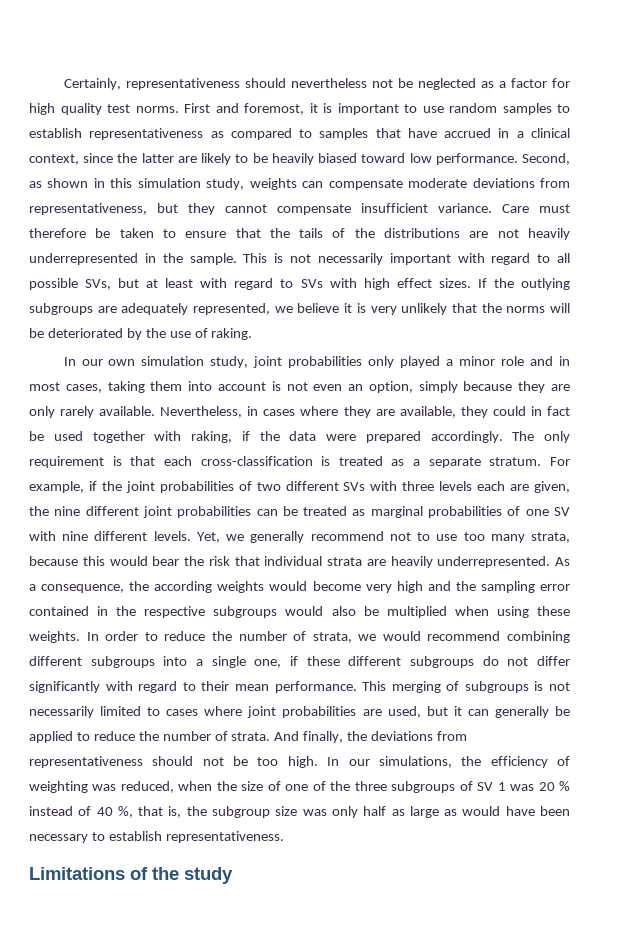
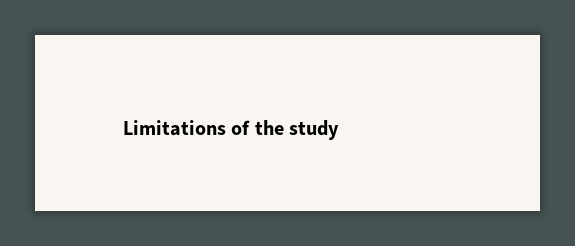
[63,78,570,90] [29,103,570,115] [29,128,570,140] [29,153,570,165] [29,178,570,190] [29,203,570,215] [29,228,571,240] [29,253,570,265] [29,278,570,290] [29,303,570,315] [29,328,253,340] [63,356,571,368] [29,381,570,393] [29,406,571,418] [29,431,570,443] [29,456,570,468] [29,481,571,493] [29,506,571,518] [29,531,570,543] [29,556,570,568] [29,581,570,593] [29,606,570,618] [29,631,570,643] [29,656,570,668] [29,681,570,693] [29,706,571,718] [29,731,468,743] [29,756,571,768] [29,781,571,793] [29,806,571,818] [29,831,284,843] Certainly, representativeness should nevertheless not be neglected as a factor for high quality test norms. First and foremost, it is important to use random samples to establish representativeness as compared to samples that have accrued in a clinical context, since the latter are likely to be heavily biased toward low performance. Second, as shown in this simulation study, weights can compensate moderate deviations from representativeness, but they cannot compensate insufficient variance. Care must therefore be taken to ensure that the tails of the distributions are not heavily underrepresented in the sample. This is not necessarily important with regard to all possible SVs, but at least with regard to SVs with high effect sizes. If the outlying subgroups are adequately represented, we believe it is very unlikely that the norms will be deteriorated by the use of raking. // In our own simulation study, joint probabilities only played a minor role and in most cases, taking them into account is not even an option, simply because they are only rarely available. Nevertheless, in cases where they are available, they could in fact be used together with raking, if the data were prepared accordingly. The only requirement is that each cross-classification is treated as a separate stratum. For example, if the joint probabilities of two different SVs with three levels each are given, the nine different joint probabilities can be treated as marginal probabilities of one SV with nine different levels. Yet, we generally recommend not to use too many strata, because this would bear the risk that individual strata are heavily underrepresented. As a consequence, the according weights would become very high and the sampling error contained in the respective subgroups would also be multiplied when using these weights. In order to reduce the number of strata, we would recommend combining different subgroups into a single one, if these different subgroups do not differ significantly with regard to their mean performance. This merging of subgroups is not necessarily limited to cases where joint probabilities are used, but it can generally be applied to reduce the number of strata. And finally, the deviations from representativeness should not be too high. In our simulations, the efficiency of weighting was reduced, when the size of one of the three subgroups of SV 1 was 20 % instead of 40 %, that is, the subgroup size was only half as large as would have been necessary to establish representativeness. // -> (123, 128) none

